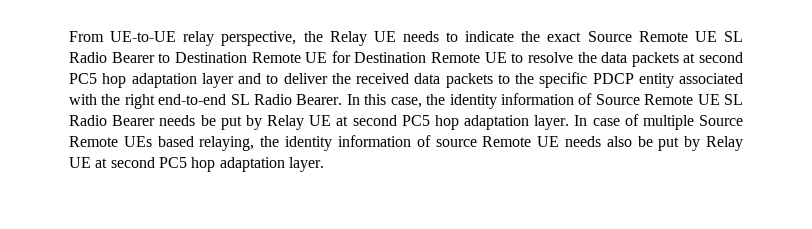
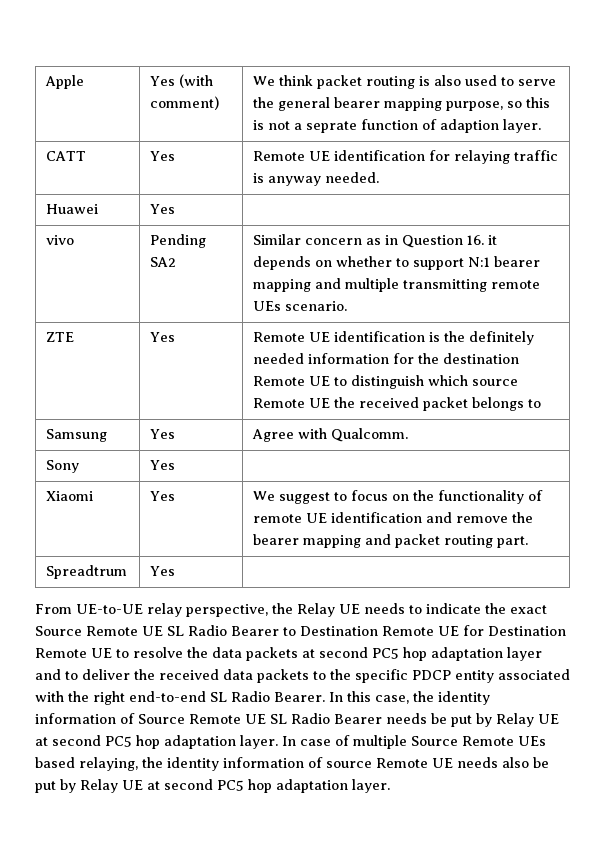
(69, 36) none -> [45,75,85,89] [150,74,214,88] [150,96,220,110] [253,75,557,89] [253,97,551,111] [253,119,542,133] [46,151,87,161] [150,151,176,161] [253,150,559,164] [253,172,380,186] [46,204,99,214] [150,204,176,214] [46,235,75,245] [150,234,207,248] [150,257,177,267] [253,234,498,248] [253,256,541,270] [253,278,541,292] [253,301,348,311] [46,332,75,342] [150,332,176,342] [253,331,535,345] [253,353,520,364] [253,375,519,389] [253,397,542,411] [46,429,108,442] [150,429,176,439] [252,428,409,442] [46,460,80,473] [150,460,176,470] [46,491,94,501] [150,491,176,501] [253,490,544,504] [253,512,534,523] [253,534,529,548] [46,565,128,579] [150,566,176,576] Apple | Yes (with comment) | We think packet routing is also used to serve the general bearer mapping purpose, so this is not a seprate function of adaption layer. // CATT | Yes | Remote UE identification for relaying traffic is anyway needed. // Huawei | Yes | // vivo | Pending SA2 | Similar concern as in Question 16. it depends on whether to support N:1 bearer mapping and multiple transmitting remote UEs scenario. // ZTE | Yes | Remote UE identification is the definitely needed information for the destination Remote UE to distinguish which source Remote UE the received packet belongs to // Samsung | Yes | Agree with Qualcomm. // Sony | Yes | // Xiaomi | Yes | We suggest to focus on the functionality of remote UE identification and remove the bearer mapping and packet routing part. // Spreadtrum | Yes | //

